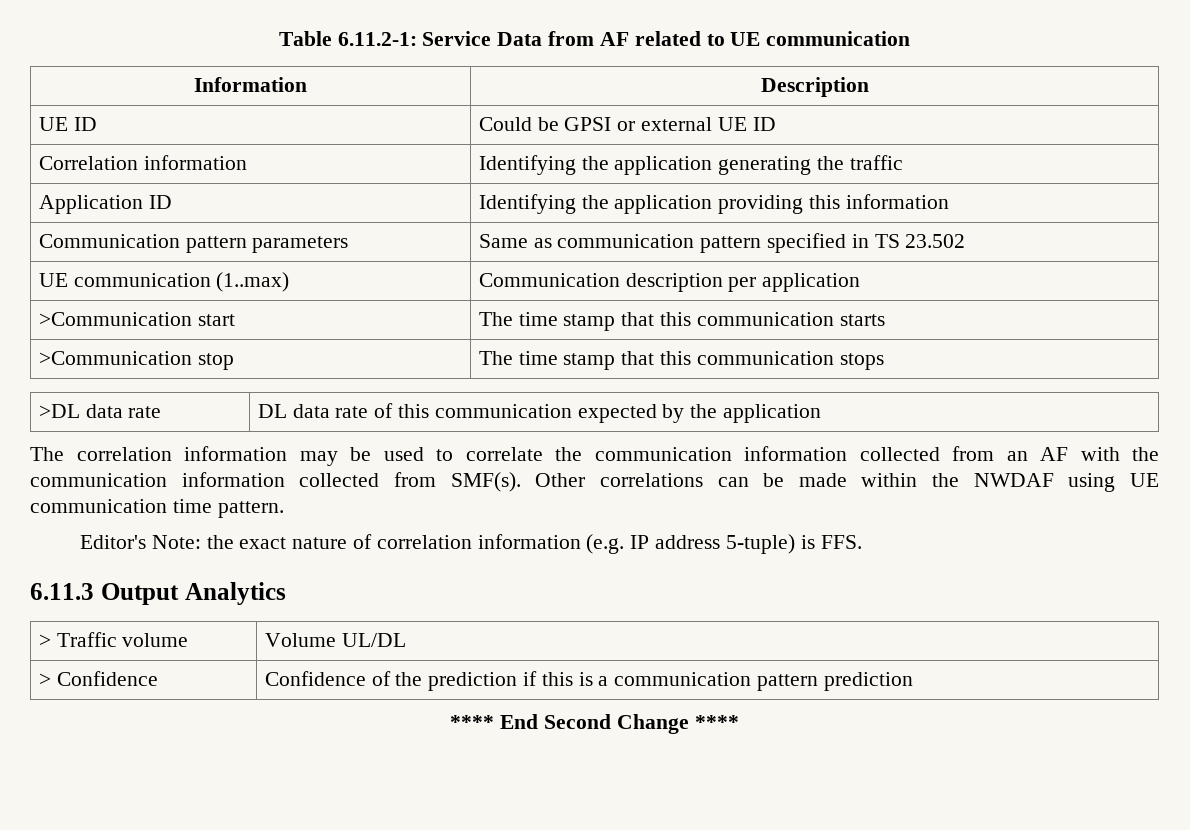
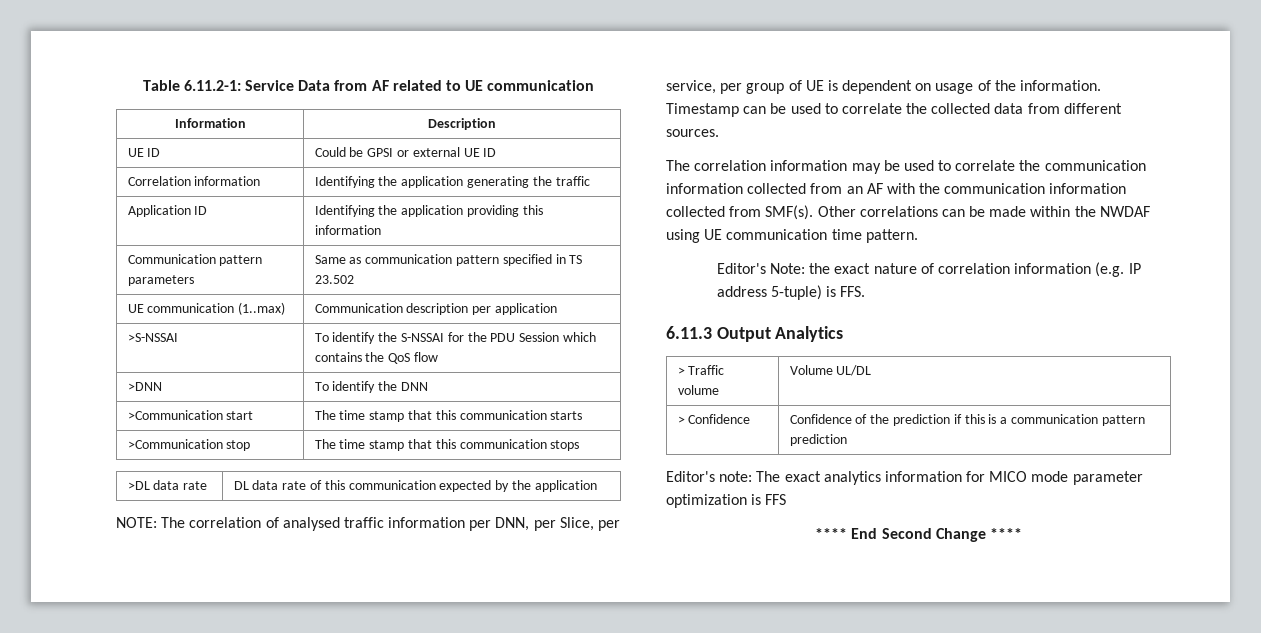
(861, 282) none -> [127,333,178,342] [314,332,596,344] [314,352,438,364] [127,382,162,391] [314,381,428,393] // >S-NSSAI | To identify the S-NSSAI for the PDU Session which contains the QoS flow // >DNN | To identify the DNN
(822, 413) none -> [116,517,621,531] [666,80,1102,94] [666,103,1122,117] [666,129,719,137] // NOTE: The correlation of analysed traffic information per DNN, per Slice, per service, per group of UE is dependent on usage of the information. Timestamp can be used to correlate the collected data from different sources.
(913, 681) none -> [666,471,1143,485] [666,494,787,508] // Editor's note: The exact analytics information for MICO mode parameter optimization is FFS

